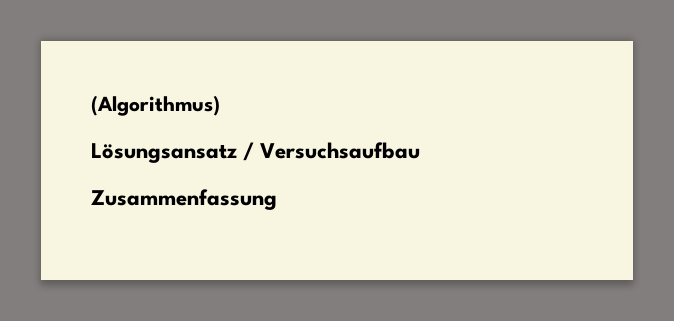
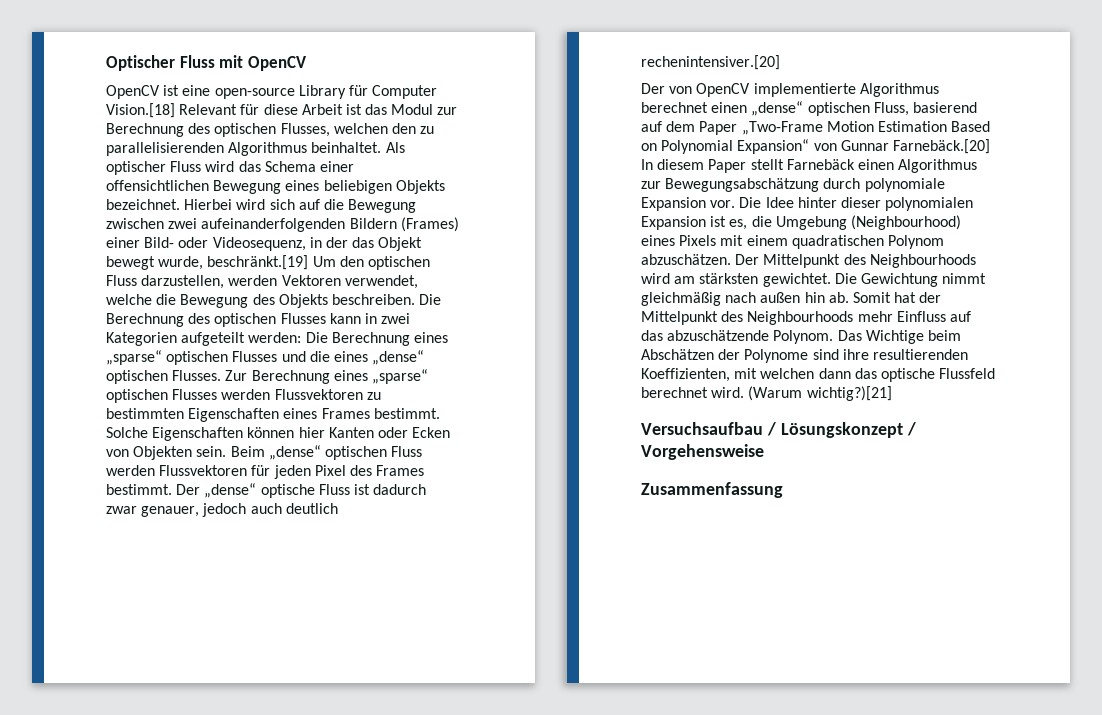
[91,95,220,116] [91,142,421,163] (Algorithmus) // Lösungsansatz / Versuchsaufbau -> [106,55,307,71] [106,85,438,99] [106,103,458,118] [106,123,435,137] [106,142,405,156] [106,161,354,175] [106,180,445,194] [106,199,417,213] [106,217,459,232] [106,237,423,251] [106,255,430,270] [106,275,418,289] [106,294,442,308] [106,313,411,327] [106,332,448,346] [106,350,425,365] [106,369,428,384] [106,389,381,403] [106,408,440,422] [106,427,451,441] [106,445,423,460] [106,465,425,479] [106,483,427,498] [106,503,338,517] [641,55,780,70] [641,83,939,97] [641,101,977,116] [641,121,991,135] [641,139,990,154] [641,159,978,173] [641,178,945,192] [641,197,974,211] [641,215,961,230] [641,235,944,249] [641,254,976,268] [641,273,987,287] [641,292,942,306] [641,311,971,325] [641,330,961,344] [641,349,968,363] [641,368,996,382] [641,386,892,401] [641,422,916,438] [641,444,764,460] Optischer Fluss mit OpenCV // OpenCV ist eine open-source Library für Computer Vision.[18] Relevant für diese Arbeit ist das Modul zur Berechnung des optischen Flusses, welchen den zu parallelisierenden Algorithmus beinhaltet. Als optischer Fluss wird das Schema einer offensichtlichen Bewegung eines beliebigen Objekts bezeichnet. Hierbei wird sich auf die Bewegung zwischen zwei aufeinanderfolgenden Bildern (Frames) einer Bild- oder Videosequenz, in der das Objekt bewegt wurde, beschränkt.[19] Um den optischen Fluss darzustellen, werden Vektoren verwendet, welche die Bewegung des Objekts beschreiben. Die Berechnung des optischen Flusses kann in zwei Kategorien aufgeteilt werden: Die Berechnung eines „sparse“ optischen Flusses und die eines „dense“ optischen Flusses. Zur Berechnung eines „sparse“ optischen Flusses werden Flussvektoren zu bestimmten Eigenschaften eines Frames bestimmt. Solche Eigenschaften können hier Kanten oder Ecken von Objekten sein. Beim „dense“ optischen Fluss werden Flussvektoren für jeden Pixel des Frames bestimmt. Der „dense“ optische Fluss ist dadurch zwar genauer, jedoch auch deutlich rechenintensiver.[20] // Der von OpenCV implementierte Algorithmus berechnet einen „dense“ optischen Fluss, basierend auf dem Paper „Two-Frame Motion Estimation Based on Polynomial Expansion“ von Gunnar Farnebäck.[20] In diesem Paper stellt Farnebäck einen Algorithmus zur Bewegungsabschätzung durch polynomiale Expansion vor. Die Idee hinter dieser polynomialen Expansion ist es, die Umgebung (Neighbourhood) eines Pixels mit einem quadratischen Polynom abzuschätzen. Der Mittelpunkt des Neighbourhoods wird am stärksten gewichtet. Die Gewichtung nimmt gleichmäßig nach außen hin ab. Somit hat der Mittelpunkt des Neighbourhoods mehr Einfluss auf das abzuschätzende Polynom. Das Wichtige beim Abschätzen der Polynome sind ihre resultierenden Koeffizienten, mit welchen dann das optische Flussfeld berechnet wird. (Warum wichtig?)[21] // Versuchsaufbau / Lösungskonzept / Vorgehensweise

